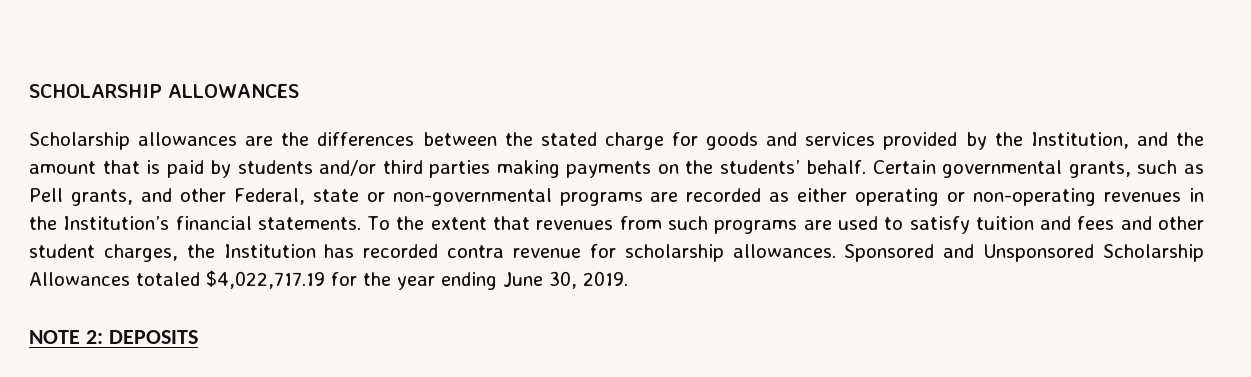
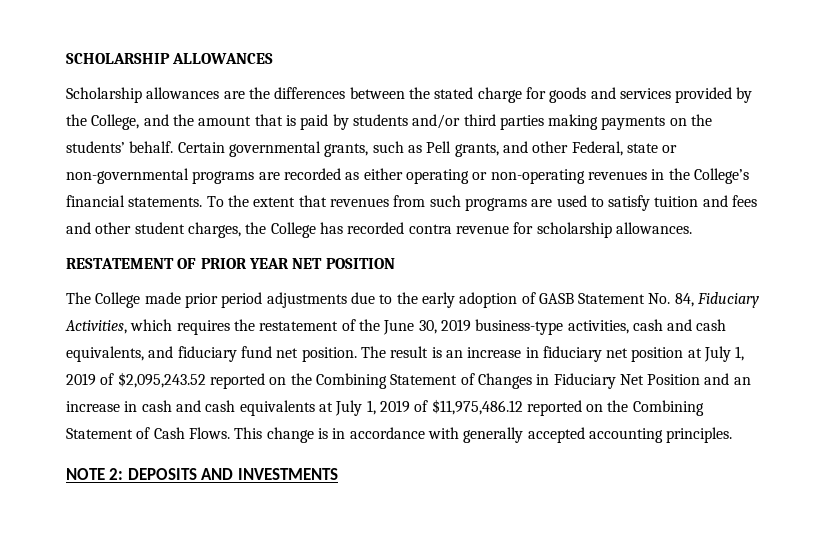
[1030,132,1129,149] Institution, -> [91,114,140,130] College,
[63,216,170,230] Institution’s -> [693,168,749,184] College’s
[223,244,316,258] Institution -> [270,222,316,238] College
[844,244,1205,262] [29,270,628,290] Sponsored and Unsponsored Scholarship Allowances totaled $4,022,717.19 for the year ending June 30, 2019. -> [66,258,395,269] [66,292,760,308] [65,319,727,335] [66,346,745,362] [66,372,751,389] [66,399,704,416] [66,427,733,443] // RESTATEMENT OF PRIOR YEAR NET POSITION // The College made prior period adjustments due to the early adoption of GASB Statement No. 84, Fiduciary Activities, which requires the restatement of the June 30, 2019 business-type activities, cash and cash equivalents, and fiduciary fund net position. The result is an increase in fiduciary net position at July 1, 2019 of $2,095,243.52 reported on the Combining Statement of Changes in Fiduciary Net Position and an increase in cash and cash equivalents at July 1, 2019 of $11,975,486.12 reported on the Combining Statement of Cash Flows. This change is in accordance with generally accepted accounting principles.
(198, 337) none -> [201,468,338,480] AND INVESTMENTS

